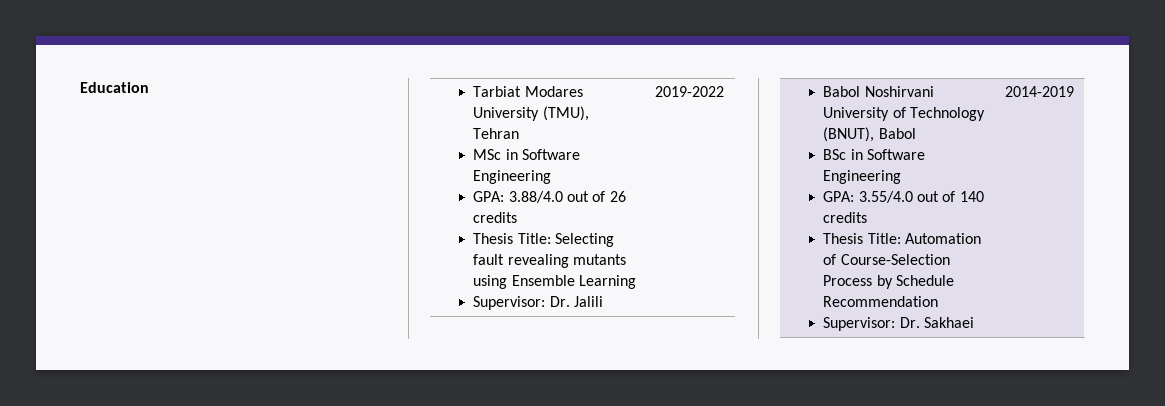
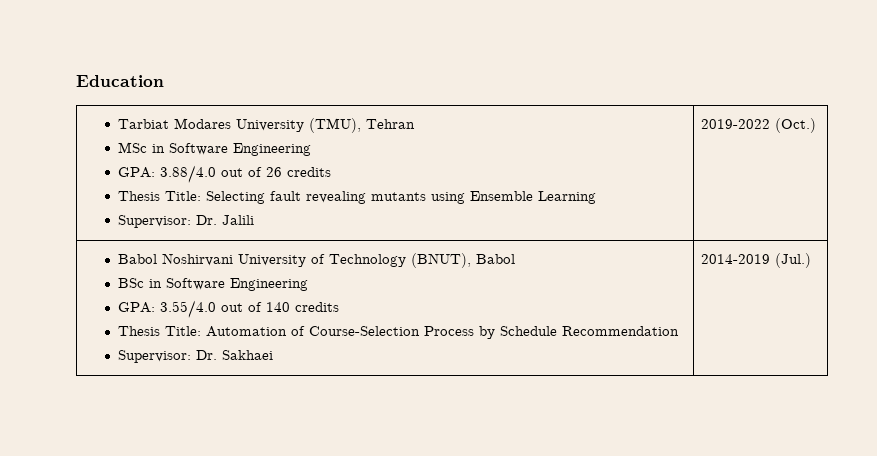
(724, 91) none -> [775,118,817,133] (Oct.)
(1074, 91) none -> [775,253,812,268] (Jul.)

